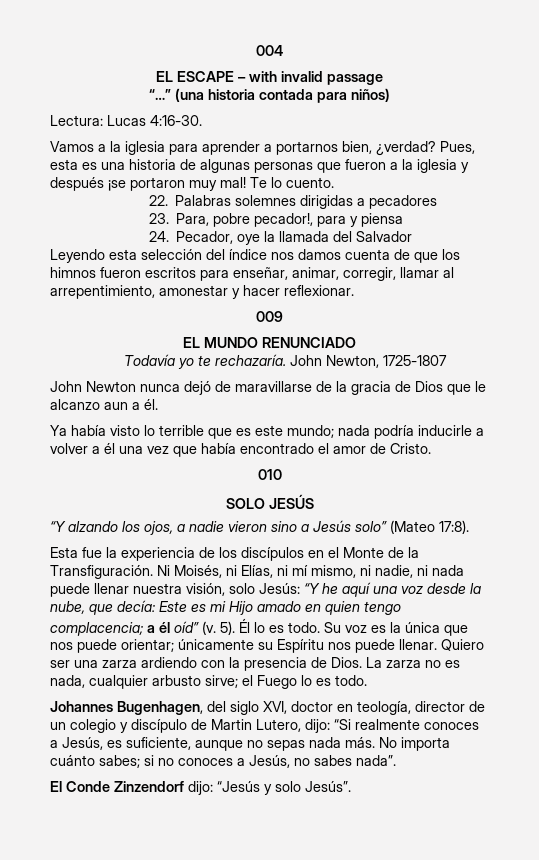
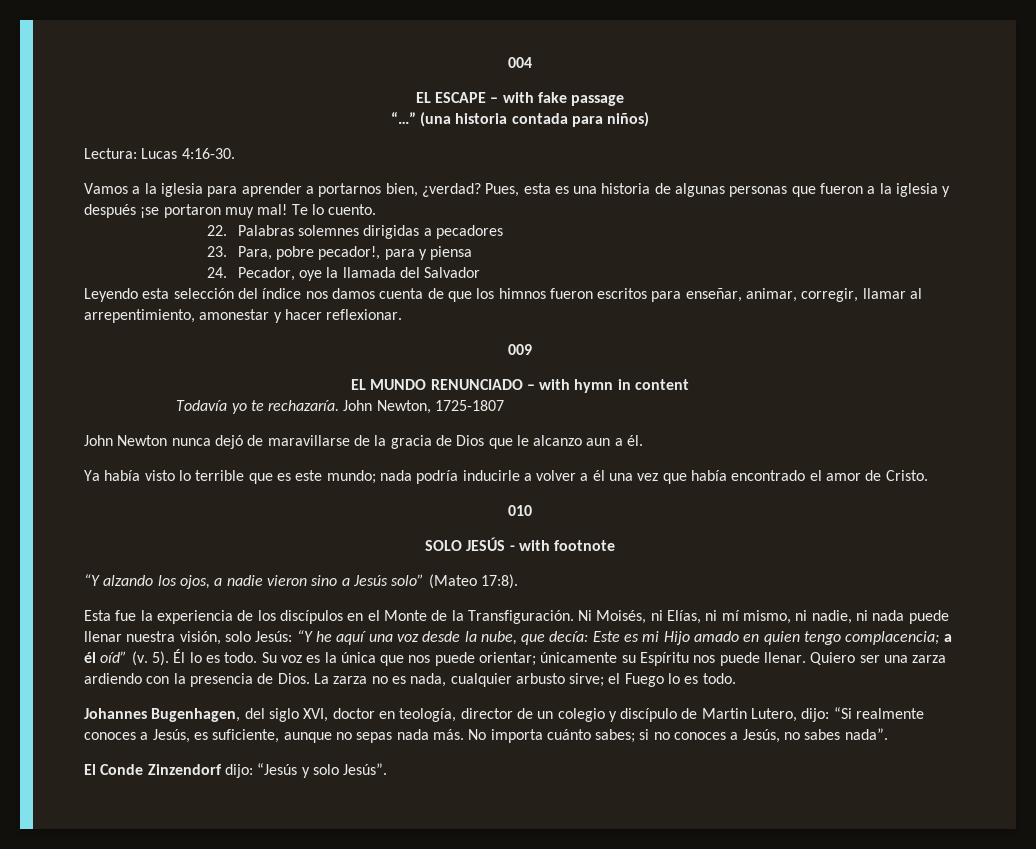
[281,71,323,82] invalid -> [537,92,567,103] fake
(356, 342) none -> [526,379,690,393] – with hymn in content
(314, 501) none -> [509,540,616,551] - with footnote

